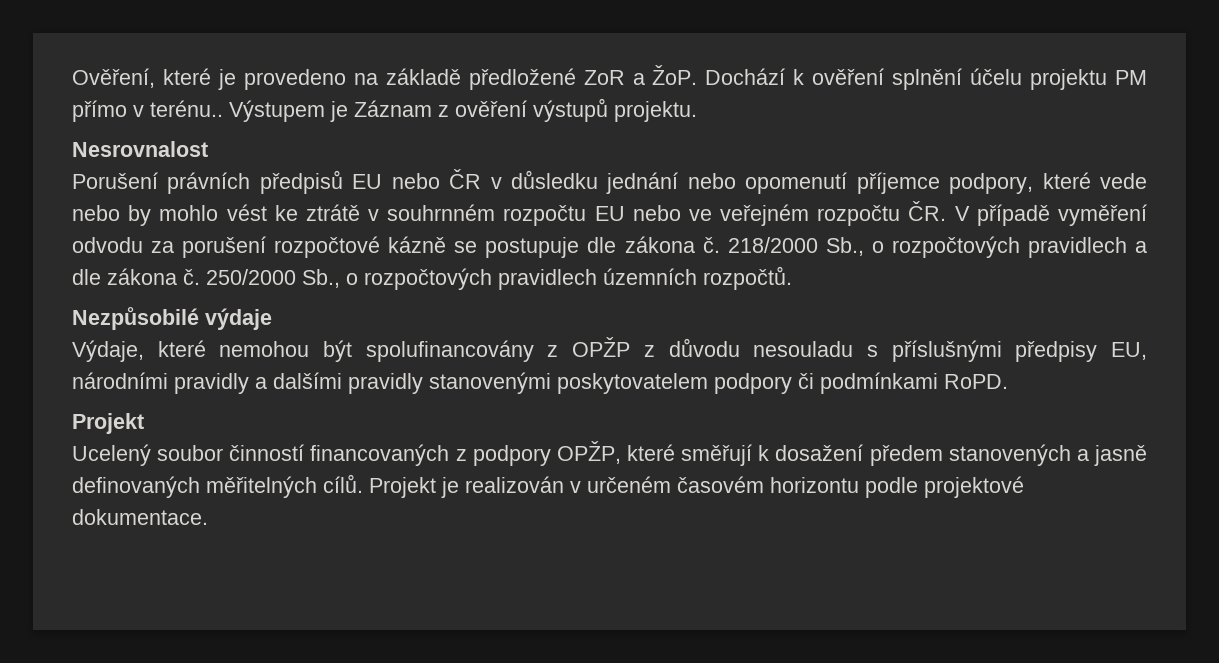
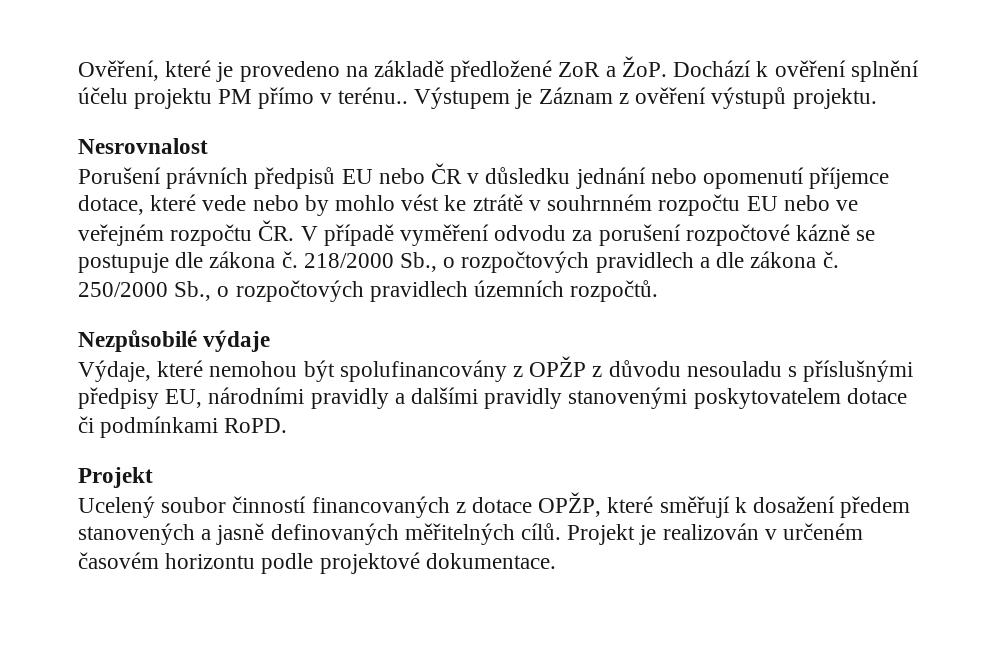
[949,173,1034,194] podpory, -> [78,195,144,215] dotace,
[714,373,792,394] podpory -> [846,388,907,404] dotace
[472,445,551,466] podpory -> [472,497,533,513] dotace

